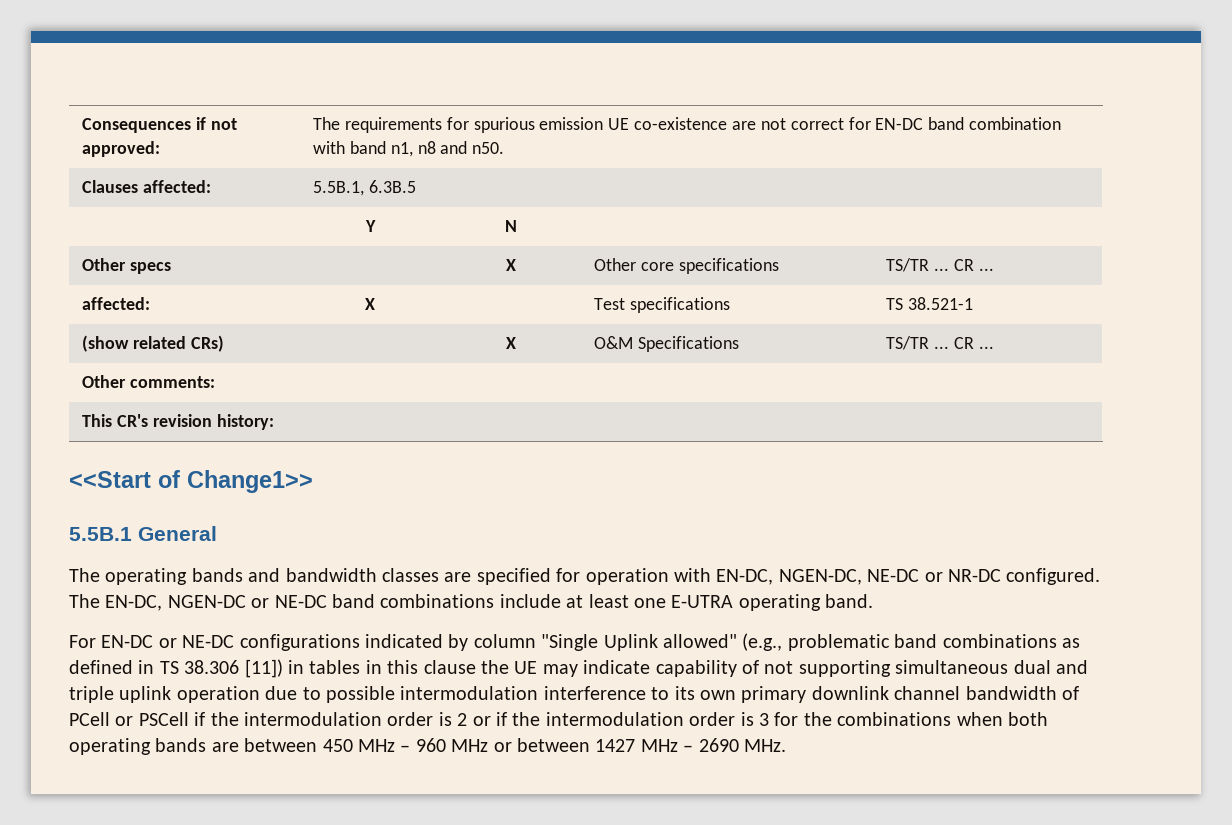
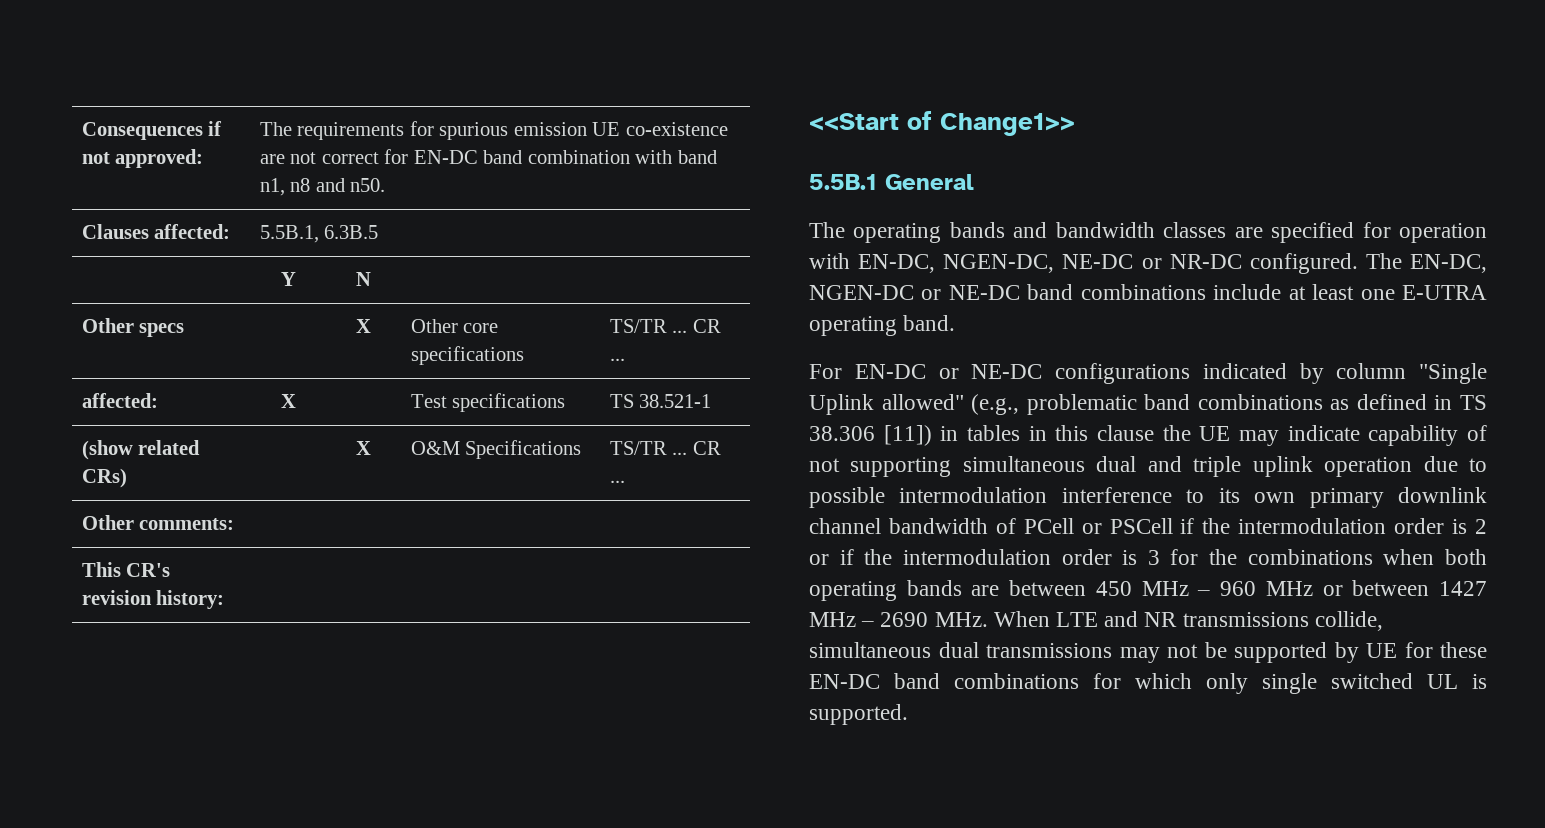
(786, 745) none -> [993,611,1383,631] [809,642,1487,663] [809,673,1487,694] [809,704,908,725] When LTE and NR transmissions collide, simultaneous dual transmissions may not be supported by UE for these EN-DC band combinations for which only single switched UL is supported.

